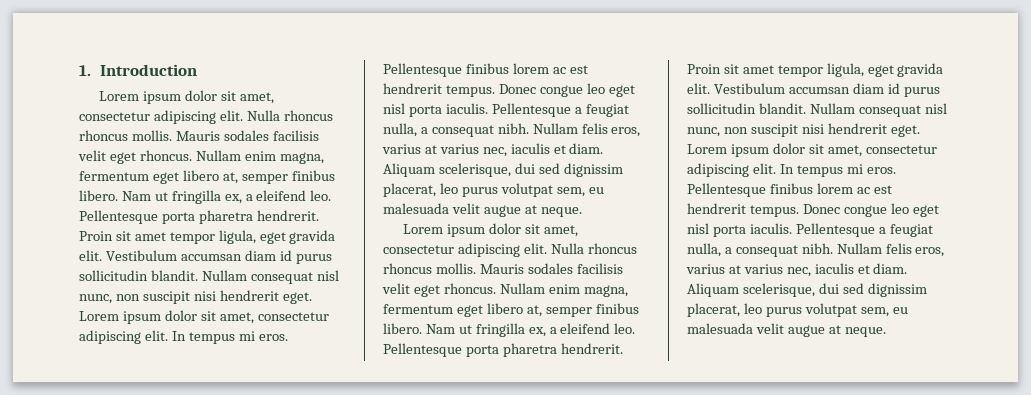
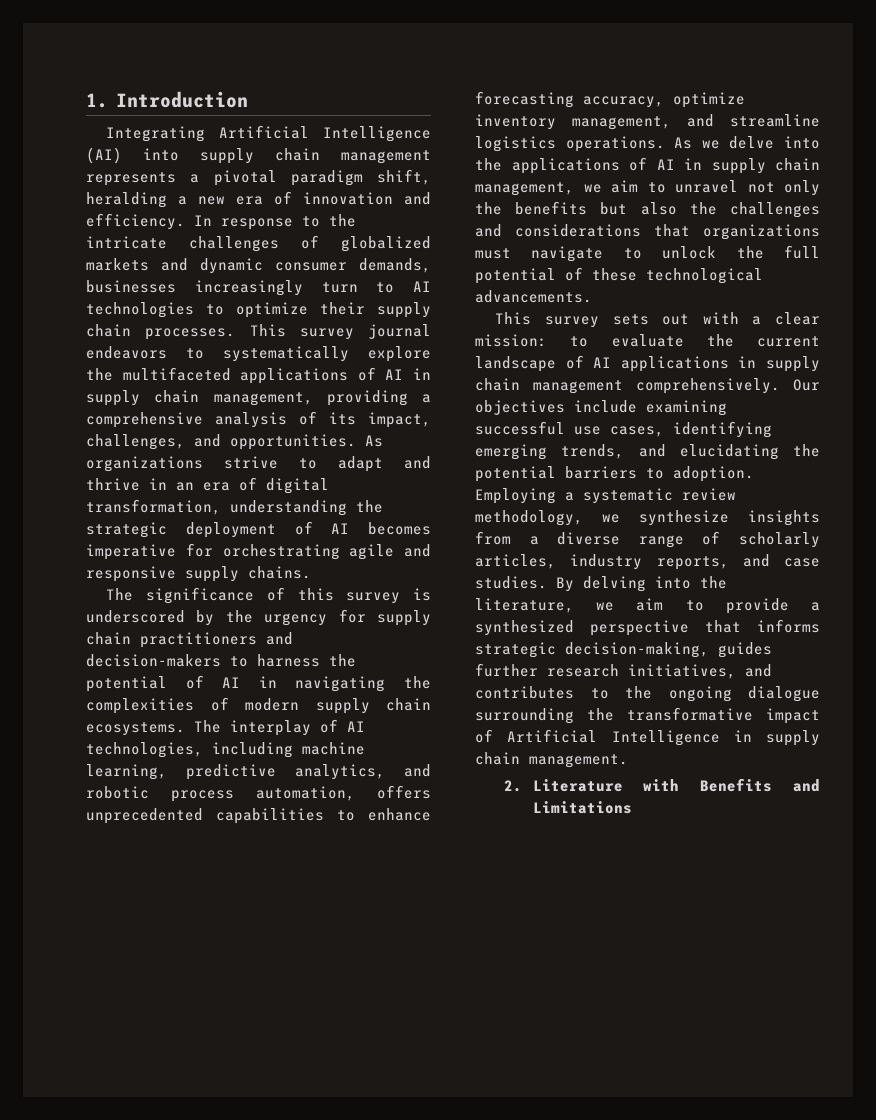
[99,90,274,104] [79,110,333,124] [79,130,319,141] [78,150,324,164] [79,170,335,184] [79,190,332,204] [79,210,319,224] [79,230,336,244] [79,250,332,264] [79,270,339,284] [79,290,312,304] [79,310,329,324] [79,330,288,344] [383,63,588,77] [383,83,635,97] [383,103,629,117] [383,123,641,137] [382,143,604,157] [383,163,623,177] [383,183,604,197] [383,203,582,217] [403,223,578,237] [383,243,637,257] [383,263,623,274] [382,283,628,297] [383,303,639,317] [383,323,636,337] [383,343,623,357] [687,63,944,77] [687,83,940,97] [687,103,947,117] [687,123,920,137] [687,143,937,157] [687,163,896,177] [687,183,892,197] [687,203,939,217] [687,223,933,237] [687,243,945,257] [686,263,908,277] [687,283,927,297] [687,303,908,317] [687,323,886,337] Lorem ipsum dolor sit amet, consectetur adipiscing elit. Nulla rhoncus rhoncus mollis. Mauris sodales facilisis velit eget rhoncus. Nullam enim magna, fermentum eget libero at, semper finibus libero. Nam ut fringilla ex, a eleifend leo. Pellentesque porta pharetra hendrerit. Proin sit amet tempor ligula, eget gravida elit. Vestibulum accumsan diam id purus sollicitudin blandit. Nullam consequat nisl nunc, non suscipit nisi hendrerit eget. Lorem ipsum dolor sit amet, consectetur adipiscing elit. In tempus mi eros. Pellentesque finibus lorem ac est hendrerit tempus. Donec congue leo eget nisl porta iaculis. Pellentesque a feugiat nulla, a consequat nibh. Nullam felis eros, varius at varius nec, iaculis et diam. Aliquam scelerisque, dui sed dignissim placerat, leo purus volutpat sem, eu malesuada velit augue at neque. // Lorem ipsum dolor sit amet, consectetur adipiscing elit. Nulla rhoncus rhoncus mollis. Mauris sodales facilisis velit eget rhoncus. Nullam enim magna, fermentum eget libero at, semper finibus libero. Nam ut fringilla ex, a eleifend leo. Pellentesque porta pharetra hendrerit. Proin sit amet tempor ligula, eget gravida elit. Vestibulum accumsan diam id purus sollicitudin blandit. Nullam consequat nisl nunc, non suscipit nisi hendrerit eget. Lorem ipsum dolor sit amet, consectetur adipiscing elit. In tempus mi eros. Pellentesque finibus lorem ac est hendrerit tempus. Donec congue leo eget nisl porta iaculis. Pellentesque a feugiat nulla, a consequat nibh. Nullam felis eros, varius at varius nec, iaculis et diam. Aliquam scelerisque, dui sed dignissim placerat, leo purus volutpat sem, eu malesuada velit augue at neque. -> [106,125,431,142] [86,147,431,164] [86,169,431,186] [86,191,431,208] [86,213,356,230] [86,235,431,252] [86,258,431,274] [86,280,431,296] [86,302,431,318] [86,324,431,340] [86,346,431,362] [86,367,432,384] [86,390,431,406] [86,411,431,428] [86,434,383,450] [86,456,431,472] [86,477,329,494] [86,499,383,516] [86,521,431,538] [86,543,431,560] [86,566,311,582] [106,587,432,604] [86,609,431,626] [86,632,293,648] [86,654,356,667] [86,675,431,692] [86,697,431,714] [86,719,365,736] [86,742,365,758] [86,764,431,780] [86,785,431,802] [86,808,431,824] [475,91,745,108] [475,114,820,130] [475,136,820,152] [475,157,820,174] [475,180,820,196] [475,201,820,218] [475,224,820,240] [475,245,820,262] [475,267,763,284] [475,290,592,303] [495,312,821,328] [475,334,820,347] [475,355,820,372] [475,378,820,394] [475,400,727,416] [475,421,772,438] [475,444,820,460] [475,466,754,482] [475,488,736,504] [475,510,820,526] [475,531,820,548] [475,554,820,570] [475,576,727,592] [475,598,820,614] [475,619,820,636] [475,642,772,658] [475,663,772,679] [475,686,820,702] [475,707,820,724] [475,729,820,746] [475,752,628,768] [503,778,820,792] [532,801,632,814] Integrating Artificial Intelligence (AI) into supply chain management represents a pivotal paradigm shift, heralding a new era of innovation and efficiency. In response to the intricate challenges of globalized markets and dynamic consumer demands, businesses increasingly turn to AI technologies to optimize their supply chain processes. This survey journal endeavors to systematically explore the multifaceted applications of AI in supply chain management, providing a comprehensive analysis of its impact, challenges, and opportunities. As organizations strive to adapt and thrive in an era of digital transformation, understanding the strategic deployment of AI becomes imperative for orchestrating agile and responsive supply chains. // The significance of this survey is underscored by the urgency for supply chain practitioners and decision-makers to harness the potential of AI in navigating the complexities of modern supply chain ecosystems. The interplay of AI technologies, including machine learning, predictive analytics, and robotic process automation, offers unprecedented capabilities to enhance forecasting accuracy, optimize inventory management, and streamline logistics operations. As we delve into the applications of AI in supply chain management, we aim to unravel not only the benefits but also the challenges and considerations that organizations must navigate to unlock the full potential of these technological advancements. // This survey sets out with a clear mission: to evaluate the current landscape of AI applications in supply chain management comprehensively. Our objectives include examining successful use cases, identifying emerging trends, and elucidating the potential barriers to adoption. Employing a systematic review methodology, we synthesize insights from a diverse range of scholarly articles, industry reports, and case studies. By delving into the literature, we aim to provide a synthesized perspective that informs strategic decision-making, guides further research initiatives, and contributes to the ongoing dialogue surrounding the transformative impact of Artificial Intelligence in supply chain management. // 2. Literature with Benefits and Limitations

